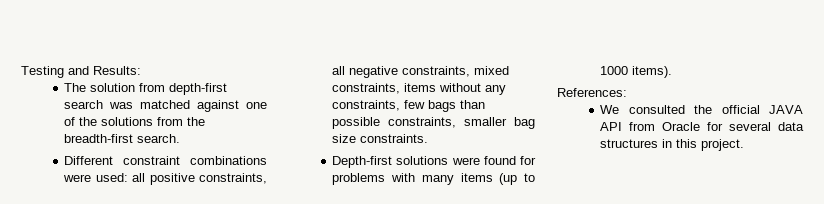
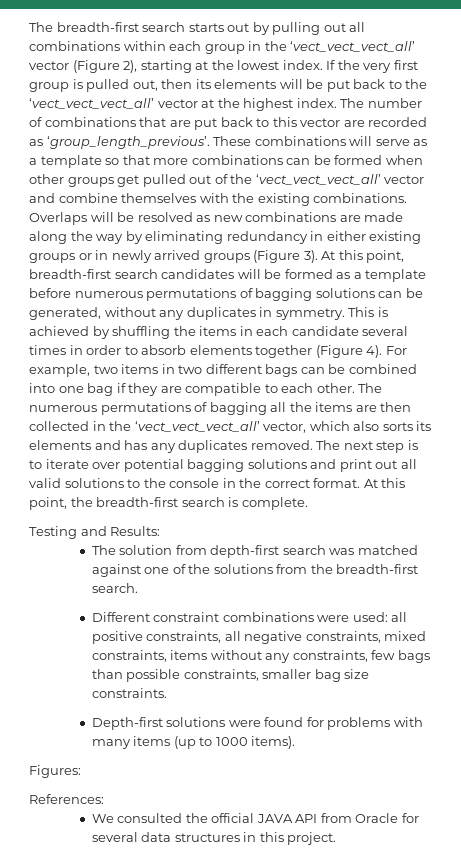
(21, 72) none -> [29,22,366,35] [29,41,416,54] [29,60,418,73] [29,79,428,92] [29,98,422,111] [29,117,428,130] [29,136,428,149] [29,155,423,168] [29,174,425,187] [29,193,408,206] [29,212,404,225] [29,231,422,244] [29,250,405,263] [29,269,427,282] [29,288,423,301] [29,307,388,320] [29,326,409,339] [29,345,407,358] [29,364,417,377] [29,383,383,396] [29,402,412,415] [29,421,432,433] [29,440,418,453] [29,459,417,472] [29,478,406,488] [29,497,308,510] The breadth-first search starts out by pulling out all combinations within each group in the ‘vect_vect_vect_all’ vector (Figure 2), starting at the lowest index. If the very first group is pulled out, then its elements will be put back to the ‘vect_vect_vect_all’ vector at the highest index. The number of combinations that are put back to this vector are recorded as ‘group_length_previous’. These combinations will serve as a template so that more combinations can be formed when other groups get pulled out of the ‘vect_vect_vect_all’ vector and combine themselves with the existing combinations. Overlaps will be resolved as new combinations are made along the way by eliminating redundancy in either existing groups or in newly arrived groups (Figure 3). At this point, breadth-first search candidates will be formed as a template before numerous permutations of bagging solutions can be generated, without any duplicates in symmetry. This is achieved by shuffling the items in each candidate several times in order to absorb elements together (Figure 4). For example, two items in two different bags can be combined into one bag if they are compatible to each other. The numerous permutations of bagging all the items are then collected in the ‘vect_vect_vect_all’ vector, which also sorts its elements and has any duplicates removed. The next step is to iterate over potential bagging solutions and print out all valid solutions to the console in the correct format. At this point, the breadth-first search is complete. //
(673, 72) none -> [29,765,81,778] // Figures:

